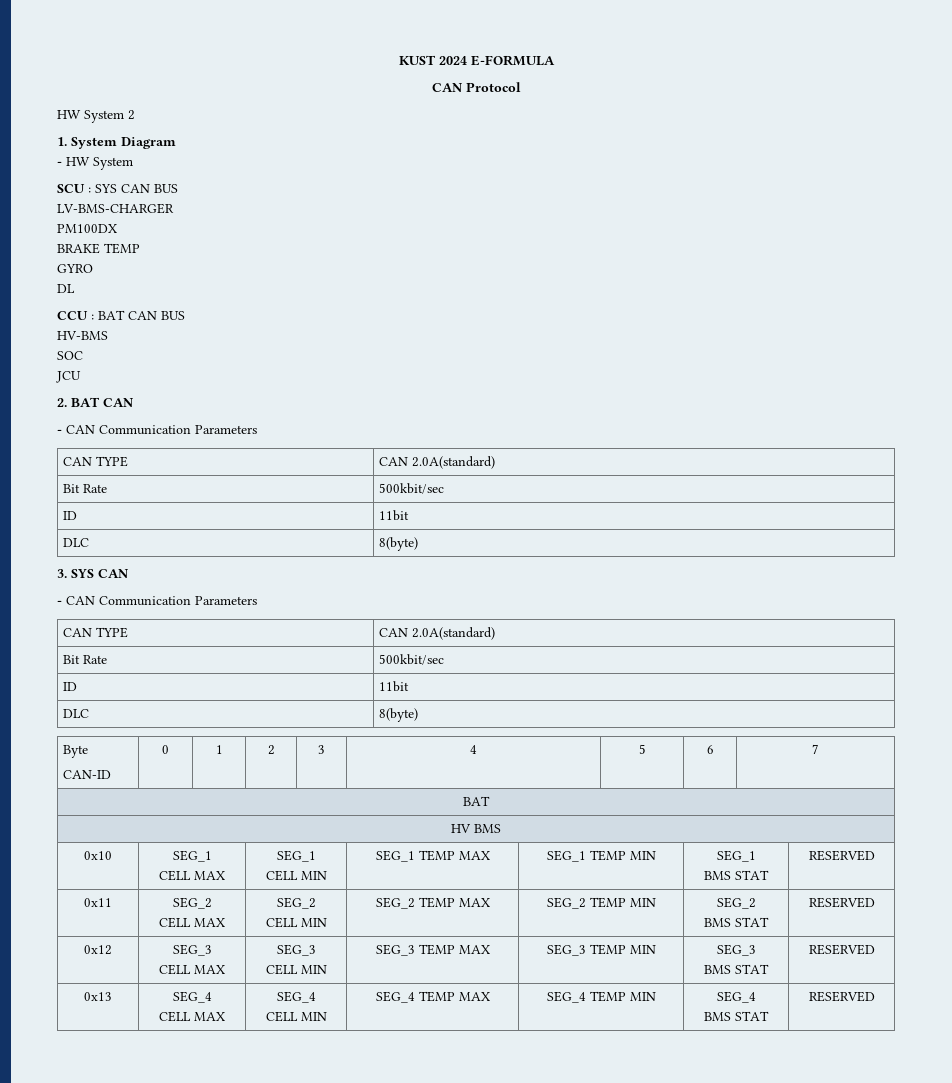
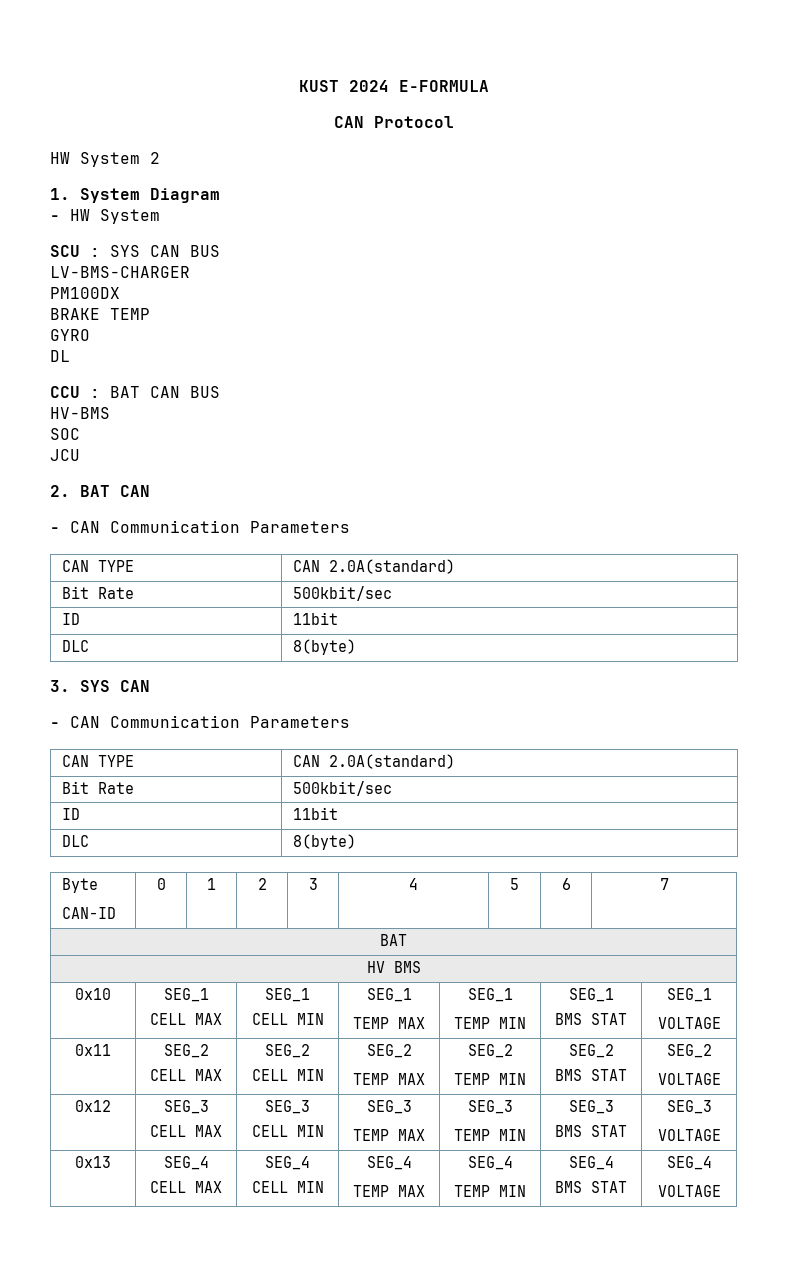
(415, 856) none -> (412, 995) //
(586, 856) none -> (513, 995) //
[808,850,875,861] RESERVED -> [666,988,712,1002] [657,1017,721,1029] SEG_1 // VOLTAGE
(415, 903) none -> (412, 1051) //
(586, 903) none -> (513, 1051) //
[808,897,875,908] RESERVED -> [666,1044,712,1058] [657,1073,721,1085] SEG_2 // VOLTAGE
(415, 950) none -> (412, 1107) //
(586, 950) none -> (513, 1107) //
[808,944,875,955] RESERVED -> [666,1100,712,1114] [657,1129,721,1141] SEG_3 // VOLTAGE
(415, 997) none -> (412, 1163) //
(586, 997) none -> (513, 1163) //
[808,991,875,1002] RESERVED -> [666,1156,712,1170] [657,1185,721,1197] SEG_4 // VOLTAGE

